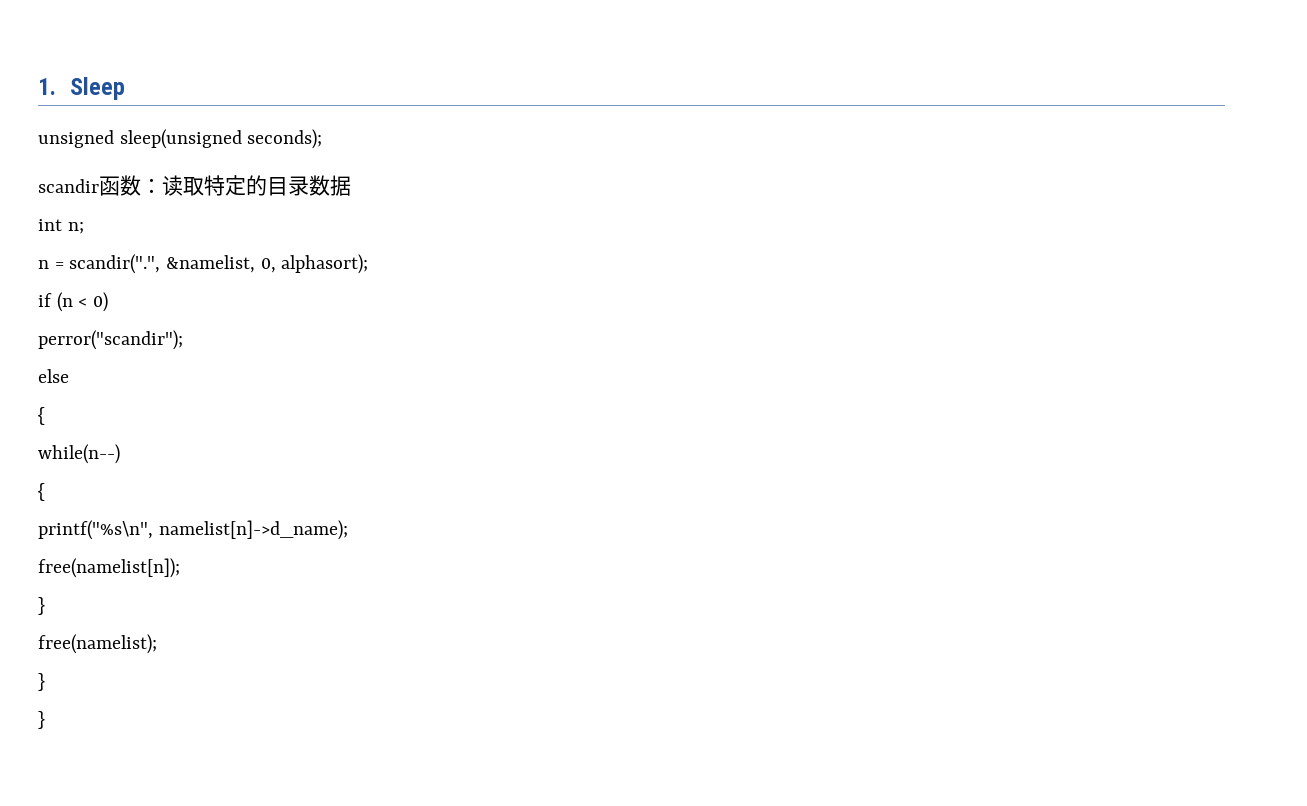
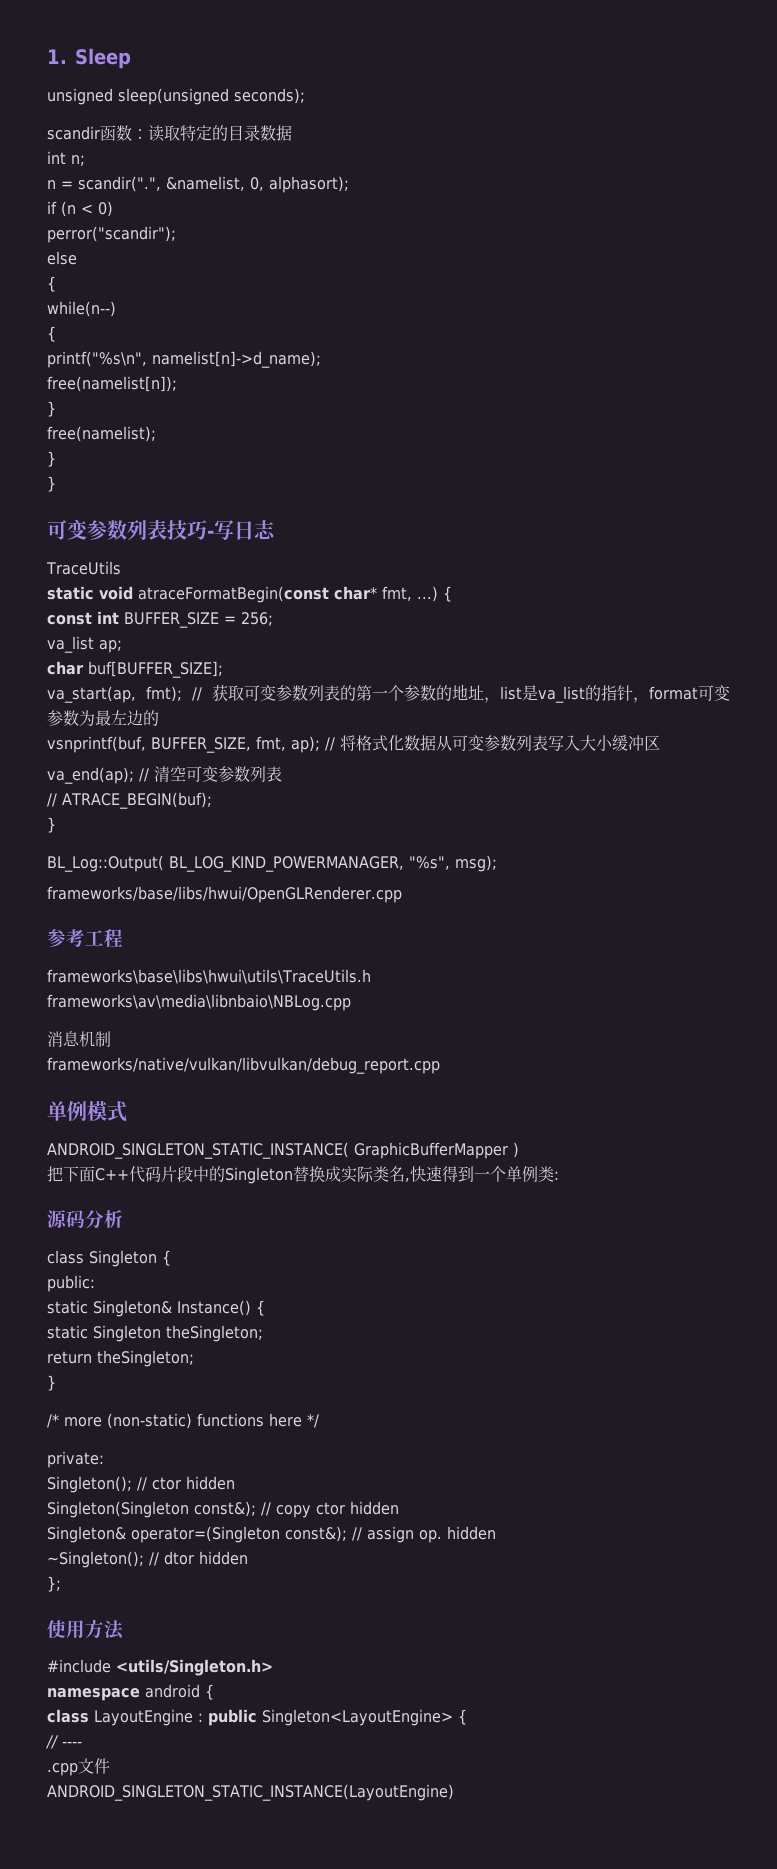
(45, 720) none -> [47,519,276,541] [46,561,121,575] [47,586,452,603] [47,611,273,628] [47,636,122,653] [47,661,223,678] [47,684,730,703] [47,710,159,726] [47,735,660,753] [47,766,282,784] [47,792,212,809] [47,817,56,833] [47,855,497,872] [47,886,402,903] [47,929,123,948] [47,969,371,984] [47,994,351,1011] [47,1031,111,1047] [47,1057,440,1074] [47,1100,127,1122] [47,1142,519,1159] [47,1166,559,1184] [47,1210,123,1229] [47,1250,171,1267] [47,1275,95,1292] [47,1300,265,1317] [47,1325,263,1342] [47,1350,194,1367] [47,1375,56,1391] [47,1413,319,1429] [47,1451,104,1468] [47,1476,235,1493] [47,1501,399,1518] [47,1526,496,1543] [47,1551,248,1568] [47,1576,61,1592] [47,1619,124,1640] [47,1659,273,1676] [47,1684,214,1701] [47,1709,467,1726] [45,1735,82,1749] [47,1758,110,1776] [47,1784,454,1801] // 可变参数列表技巧-写日志 // TraceUtils // static void atraceFormatBegin(const char* fmt, ...) { // const int BUFFER_SIZE = 256; // va_list ap; // char buf[BUFFER_SIZE]; // va_start(ap, fmt); // 获取可变参数列表的第一个参数的地址，list是va_list的指针，format可变参数为最左边的 // vsnprintf(buf, BUFFER_SIZE, fmt, ap); // 将格式化数据从可变参数列表写入大小缓冲区 // va_end(ap); // 清空可变参数列表 // // ATRACE_BEGIN(buf); // } // BL_Log::Output( BL_LOG_KIND_POWERMANAGER, "%s", msg); // frameworks/base/libs/hwui/OpenGLRenderer.cpp // 参考工程 // frameworks\base\libs\hwui\utils\TraceUtils.h // frameworks\av\media\libnbaio\NBLog.cpp // 消息机制 // frameworks/native/vulkan/libvulkan/debug_report.cpp // 单例模式 // ANDROID_SINGLETON_STATIC_INSTANCE( GraphicBufferMapper ) // 把下面C++代码片段中的Singleton替换成实际类名,快速得到一个单例类: // 源码分析 // class Singleton { // public: // static Singleton& Instance() { // static Singleton theSingleton; // return theSingleton; // } // /* more (non-static) functions here */ // private: // Singleton(); // ctor hidden // Singleton(Singleton const&); // copy ctor hidden // Singleton& operator=(Singleton const&); // assign op. hidden // ~Singleton(); // dtor hidden // }; // 使用方法 // #include <utils/Singleton.h> // namespace android { // class LayoutEngine : public Singleton<LayoutEngine> { // // ---- // .cpp文件 // ANDROID_SINGLETON_STATIC_INSTANCE(LayoutEngine)

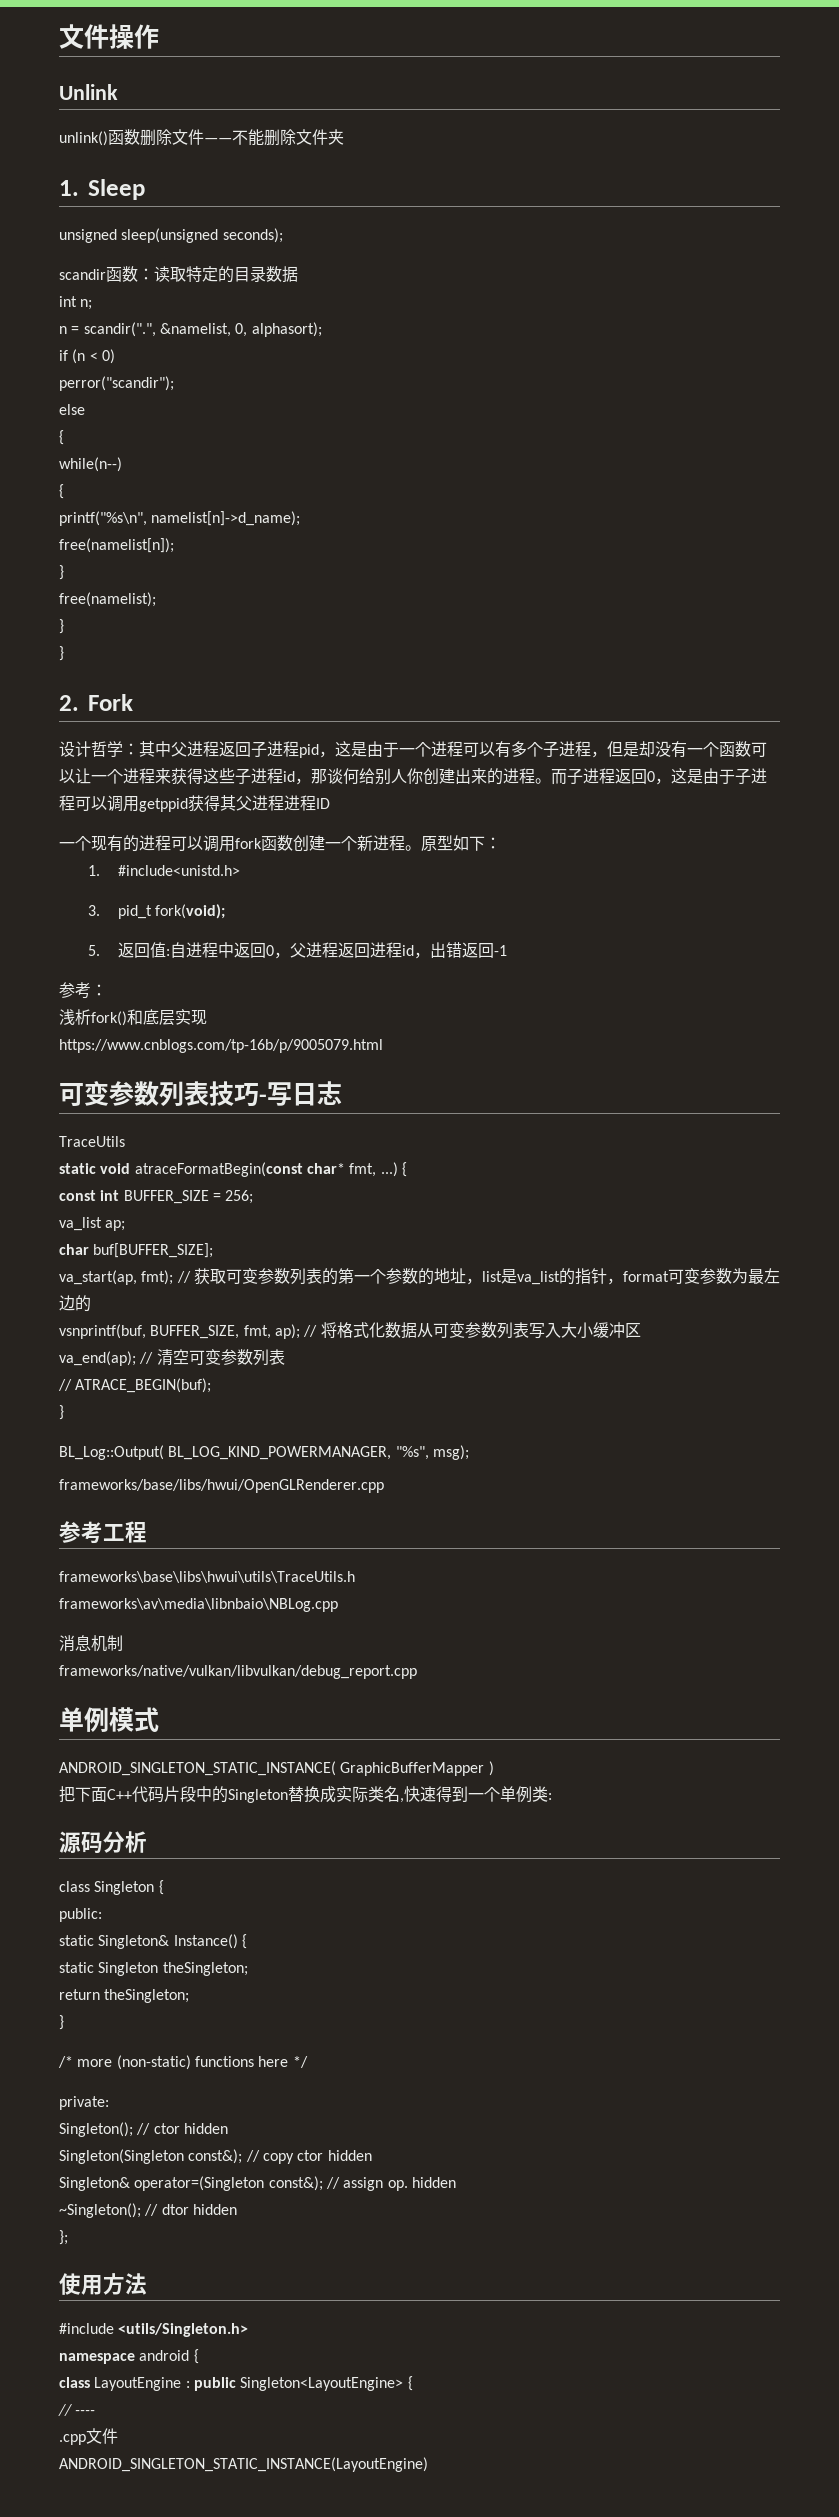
(47, 56) none -> [59,24,159,49] [59,84,118,100] [59,129,344,146] 文件操作 // Unlink // unlink()函数删除文件——不能删除文件夹 //
(56, 484) none -> [59,694,134,711] [59,741,767,758] [59,768,767,785] [59,795,330,812] [59,835,501,852] [88,865,240,876] [88,904,226,919] [88,942,507,959] [59,982,107,999] [59,1009,207,1026] [59,1039,383,1053] // 2. Fork // 设计哲学：其中父进程返回子进程pid，这是由于一个进程可以有多个子进程，但是却没有一个函数可以让一个进程来获得这些子进程id，那谈何给别人你创建出来的进程。而子进程返回0，这是由于子进程可以调用getppid获得其父进程进程ID // 一个现有的进程可以调用fork函数创建一个新进程。原型如下： // 1. #include<unistd.h> // 3. pid_t fork(void); // 5.返回值:自进程中返回0，父进程返回进程id，出错返回-1 // 参考： // 浅析fork()和底层实现 // https://www.cnblogs.com/tp-16b/p/9005079.html

